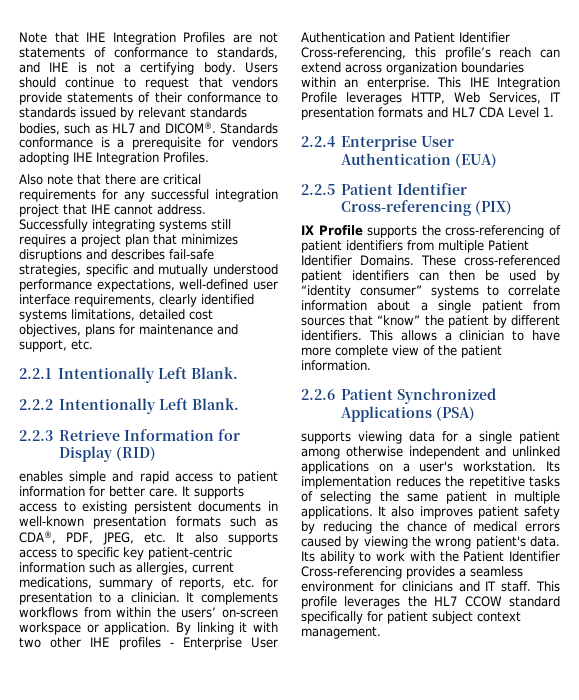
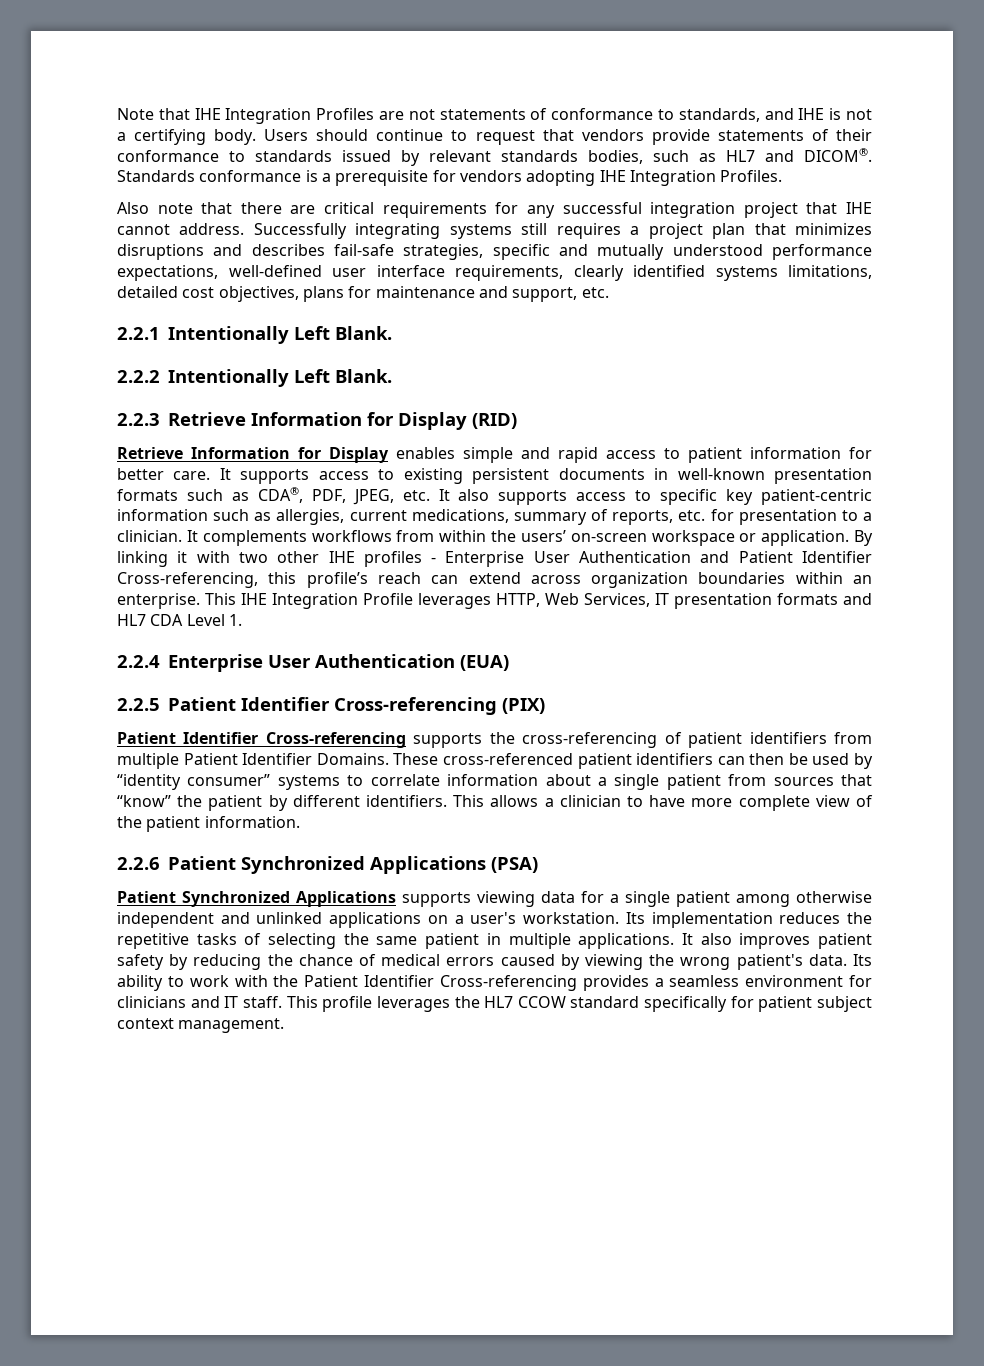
(157, 453) none -> [117,447,389,463] Retrieve Information for Display
[301,225,363,236] IX Profile -> [117,732,406,748] Patient Identifier Cross-referencing
(476, 413) none -> [117,891,396,907] Patient Synchronized Applications

